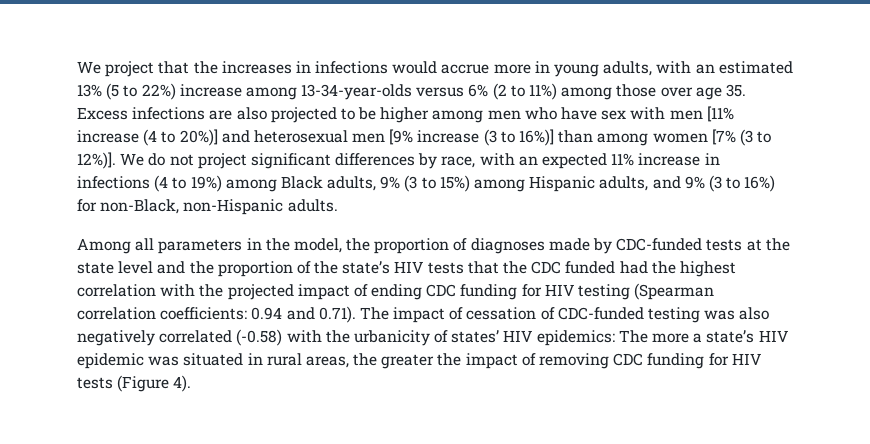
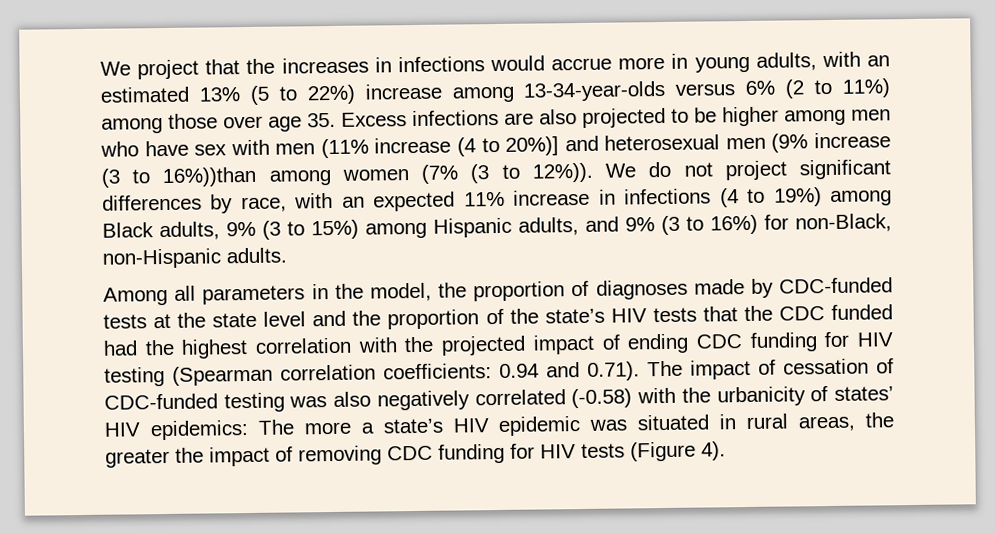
[706,106,734,122] [11% -> [320,138,369,159] (11%
[389,129,414,145] [9% -> [771,133,809,153] (9%
[519,129,594,146] 16%)] than -> [162,166,258,188] 16%))than
[711,129,772,146] [77,152,116,169] [7% (3 to 12%)]. -> [421,162,593,184] (7% (3 to 12%)).

